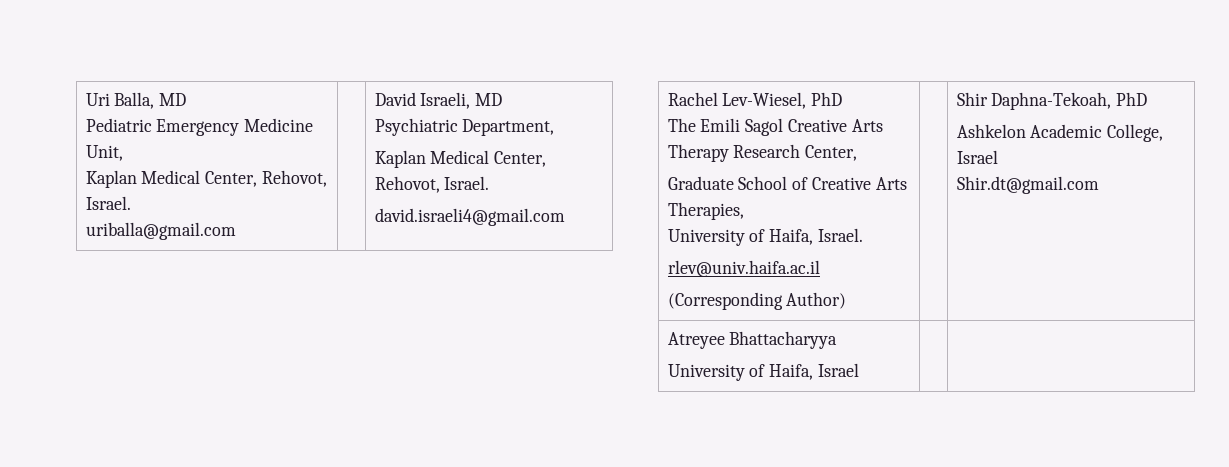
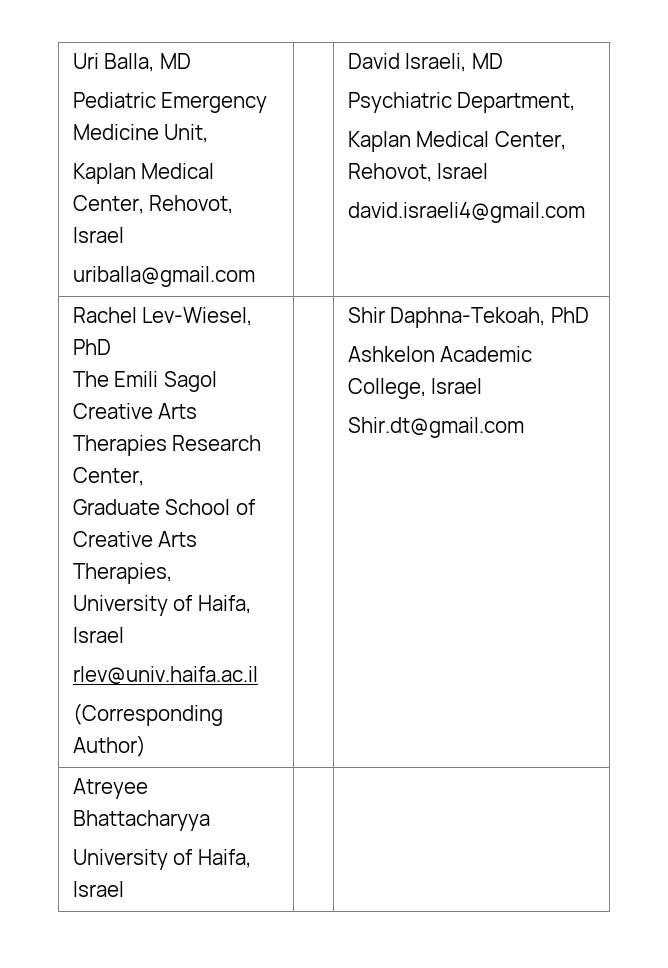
[85,196,131,210] Israel. -> [72,227,124,243] Israel
[444,176,490,190] Israel. -> [437,163,489,179] Israel
[667,144,729,162] Therapy -> [72,435,167,456] Therapies
[817,228,863,242] Israel. -> [72,627,124,643] Israel

